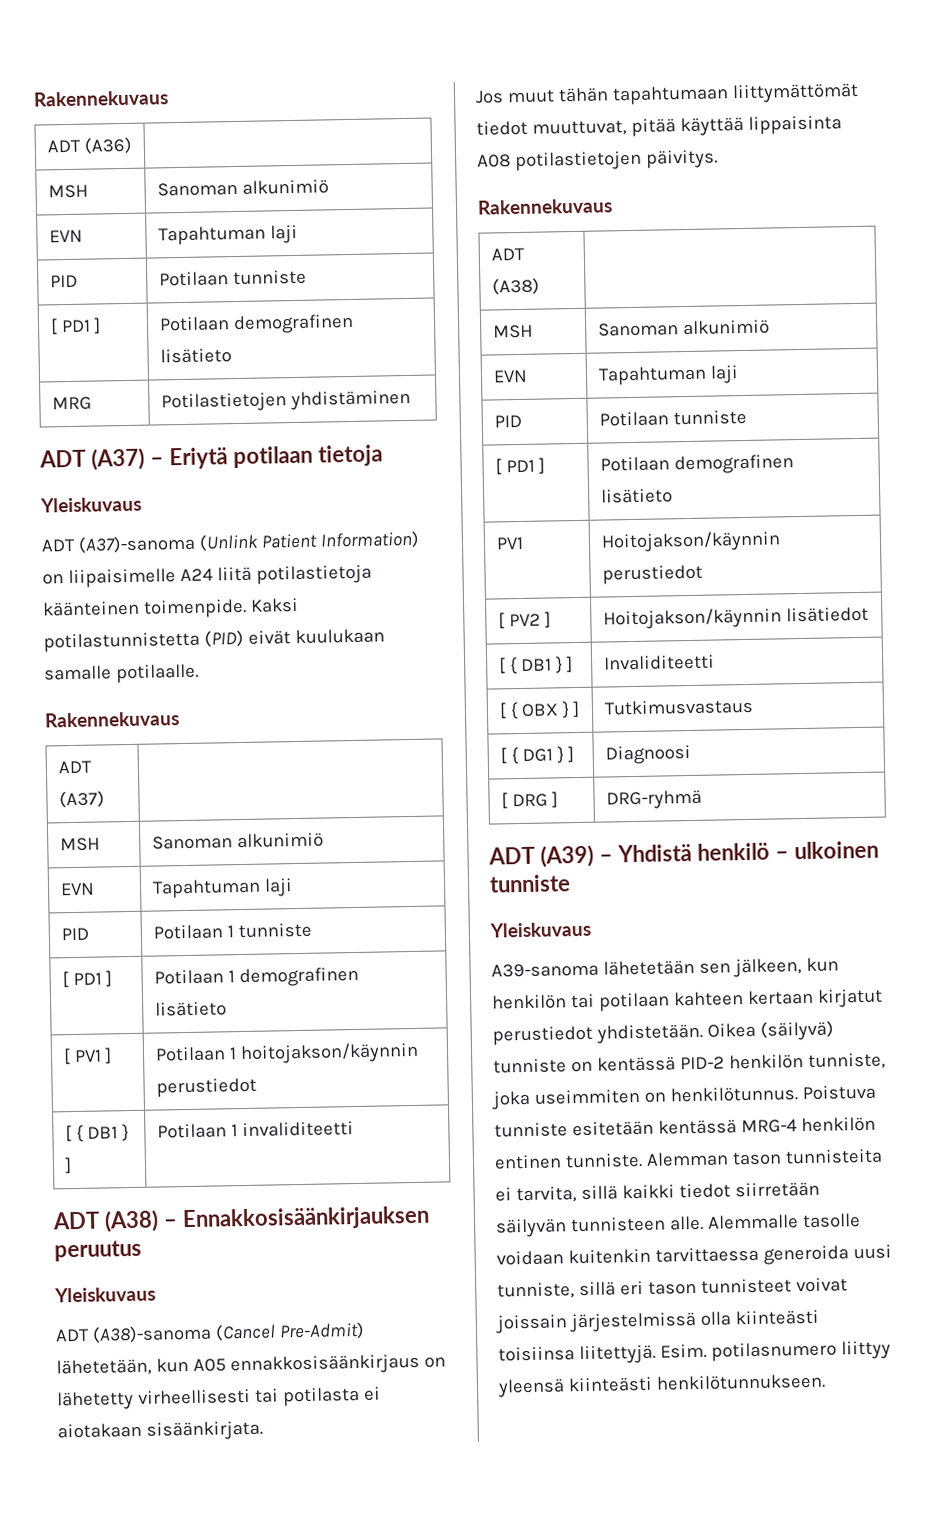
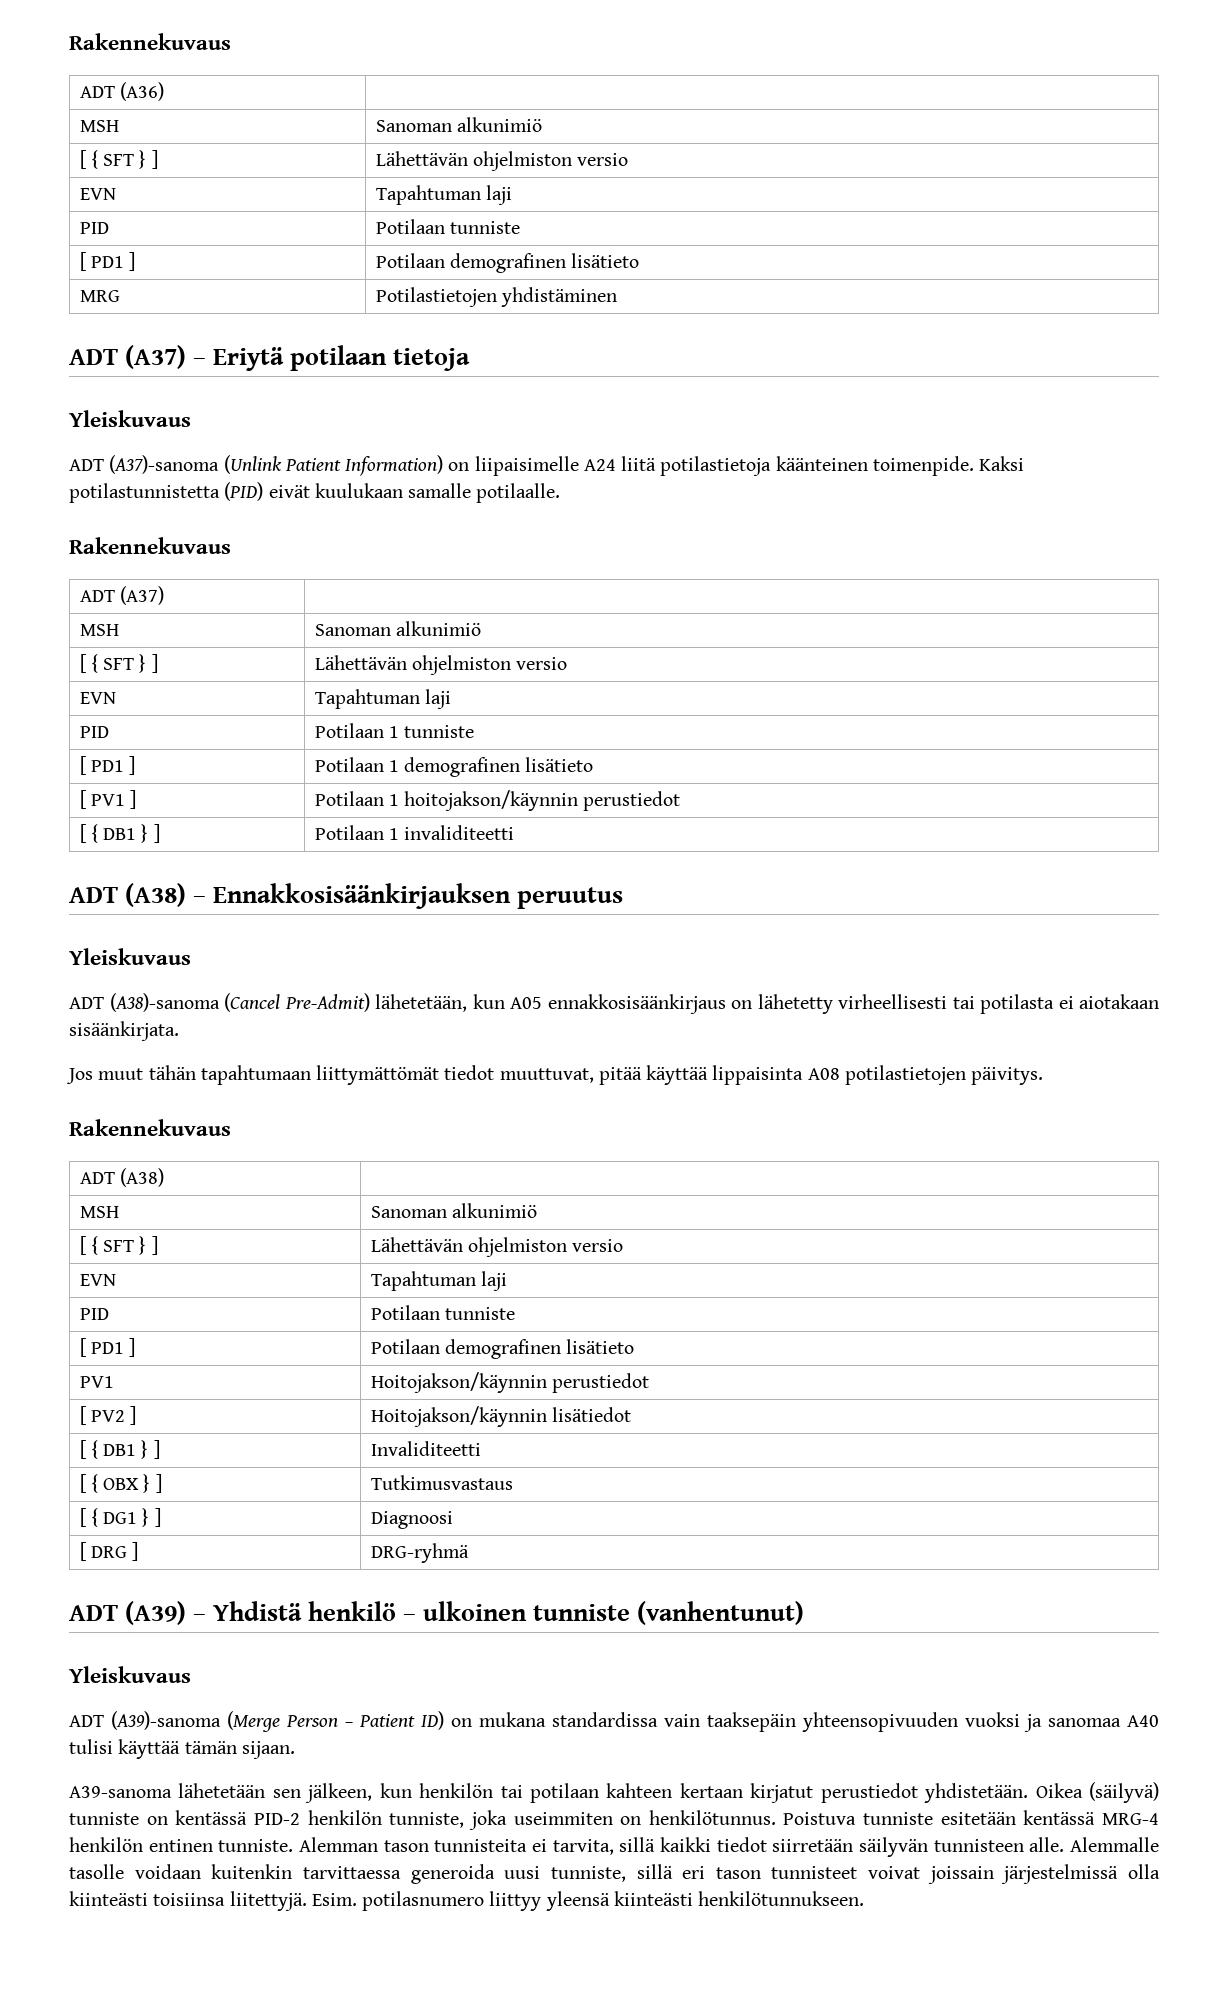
(329, 187) none -> [79,150,158,169] [375,151,629,171] // [ { SFT } ] | Lähettävän ohjelmiston versio
(324, 840) none -> [79,654,158,673] [314,655,568,675] // [ { SFT } ] | Lähettävän ohjelmiston versio
(770, 327) none -> [79,1236,158,1255] [370,1237,624,1257] // [ { SFT } ] | Lähettävän ohjelmiston versio
[489,921,591,938] // Yleiskuvaus -> [637,1601,805,1625] [69,1666,191,1683] [69,1711,1159,1732] [69,1739,295,1759] (vanhentunut) // Yleiskuvaus // ADT (A39)-sanoma (Merge Person – Patient ID) on mukana standardissa vain taaksepäin yhteensopivuuden vuoksi ja sanomaa A40 tulisi käyttää tämän sijaan.

